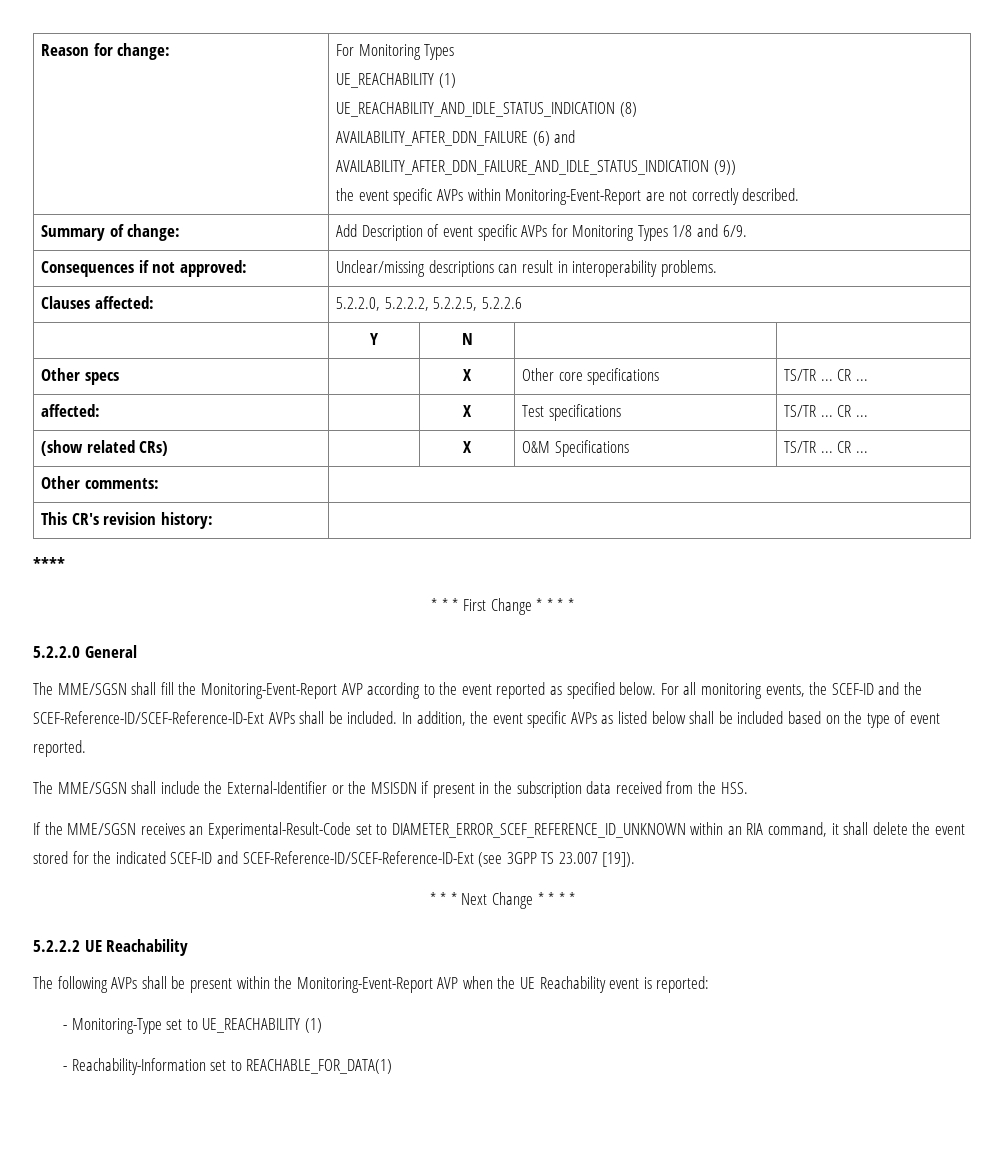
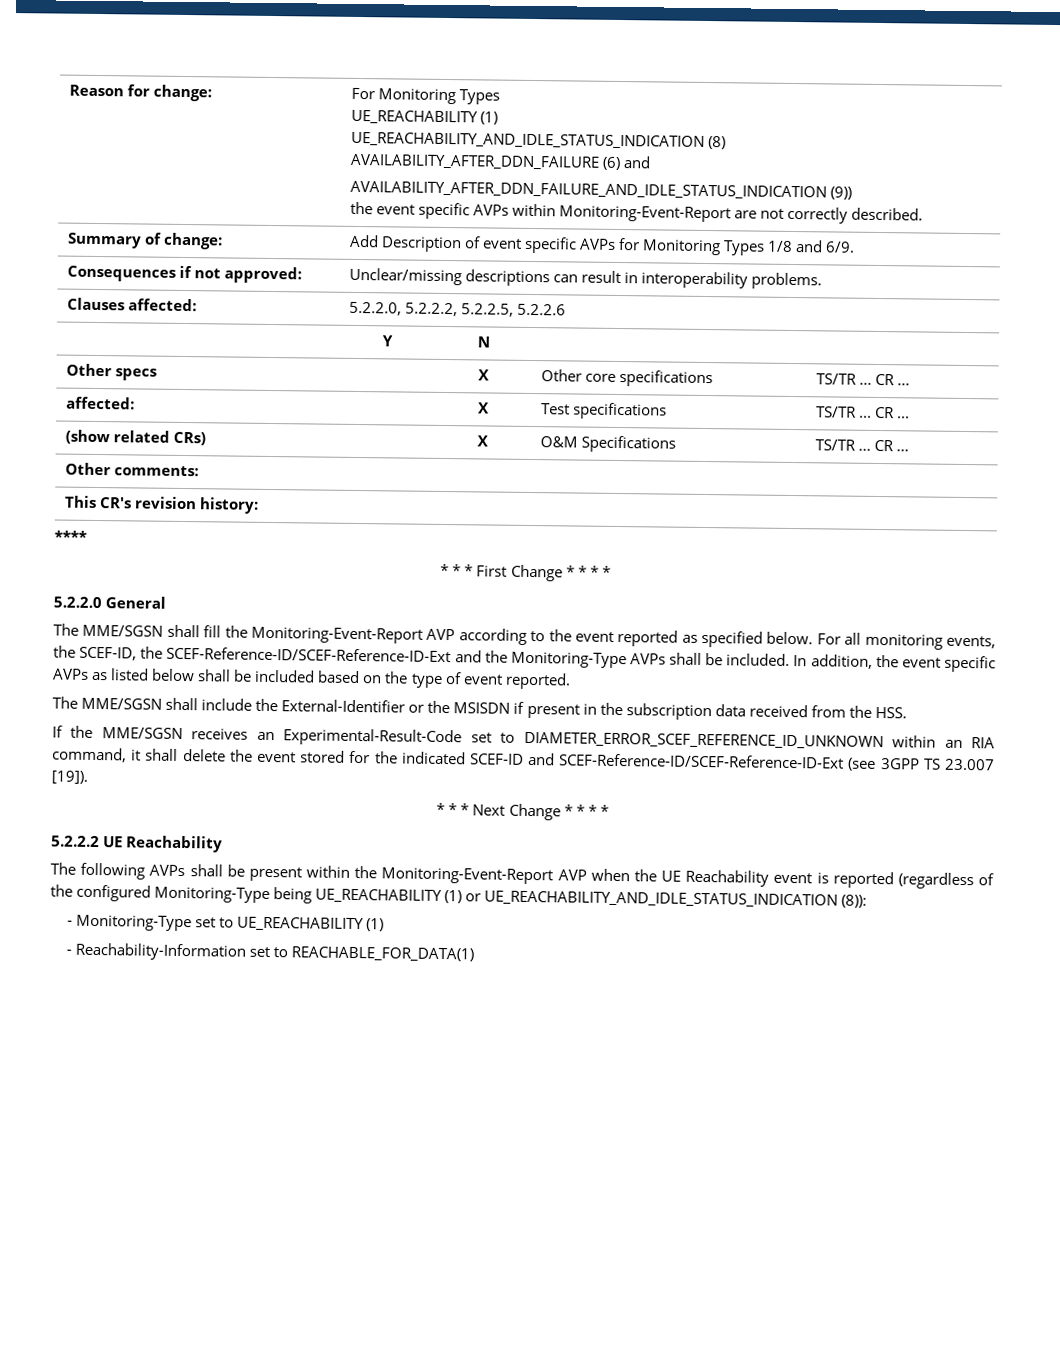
[831,683,874,695] SCEF-ID -> [79,646,452,663] SCEF-ID, the SCEF-Reference-ID/SCEF-Reference-ID-Ext
[33,711,264,724] SCEF-Reference-ID/SCEF-Reference-ID-Ext -> [510,651,627,669] Monitoring-Type
[656,976,710,993] reported: -> [832,871,994,890] [50,884,868,908] reported (regardless of the configured Monitoring-Type being UE_REACHABILITY (1) or UE_REACHABILITY_AND_IDLE_STATUS_INDICATION (8)):

